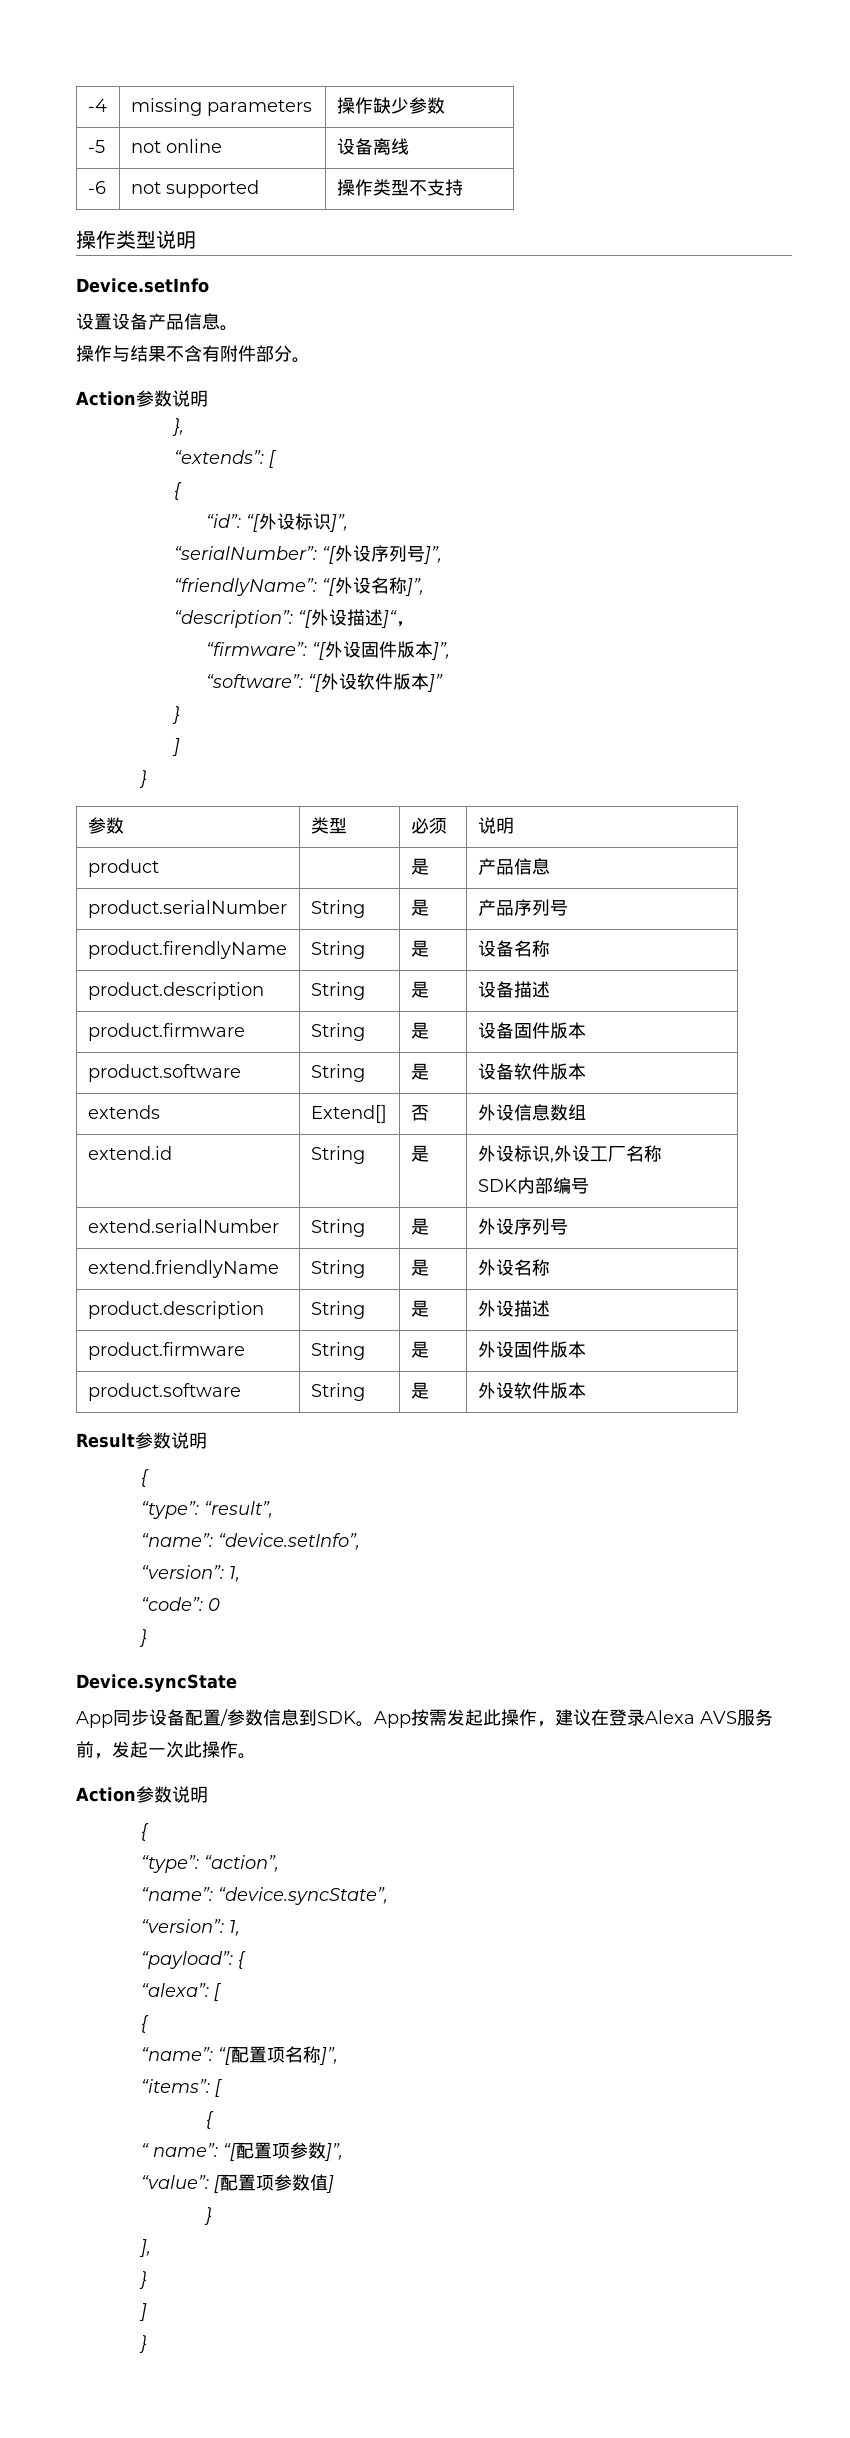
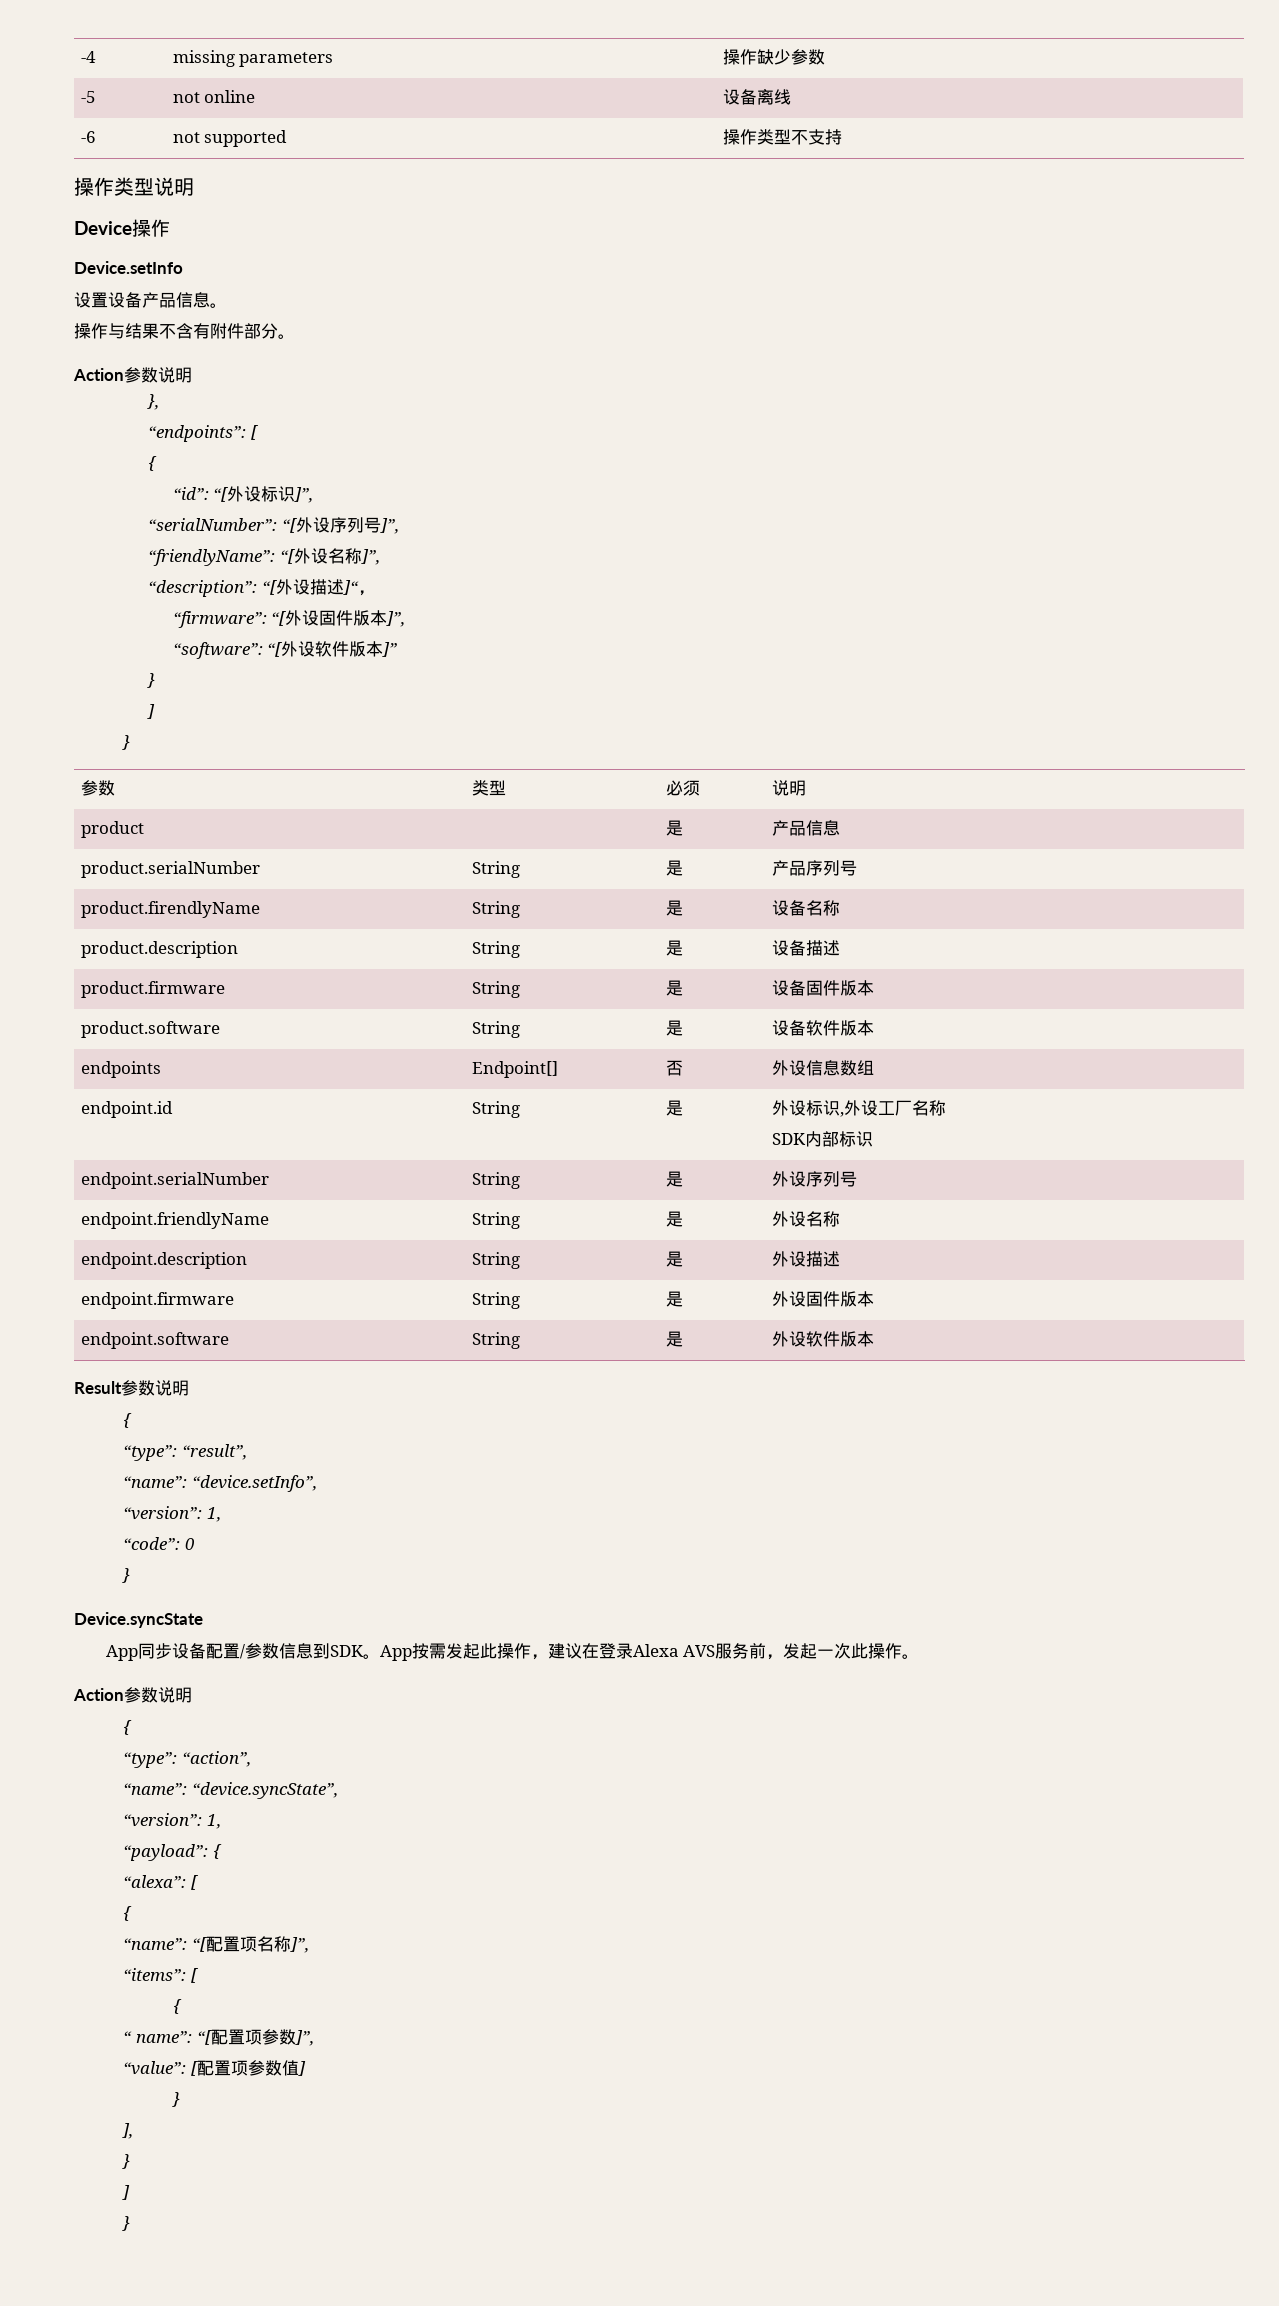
(196, 240) none -> [74,219,170,237] // Device操作
[173,450,264,464] “extends”: -> [148,425,247,442] “endpoints”:
[87,1105,160,1119] [310,1105,387,1123] extends | Extend[] -> [80,1061,161,1078] [471,1061,558,1078] endpoints | Endpoint[]
[87,1146,172,1160] extend.id -> [80,1101,173,1118] endpoint.id
[552,1177,589,1194] [87,1219,279,1233] 编号 // extend.serialNumber -> [838,1131,873,1147] [80,1172,269,1189] 标识 // endpoint.serialNumber
[87,1260,279,1278] extend.friendlyName -> [80,1212,269,1229] endpoint.friendlyName
[87,1301,264,1319] product.description -> [80,1252,247,1269] endpoint.description
[87,1342,245,1360] product.firmware -> [80,1292,234,1309] endpoint.firmware
[87,1383,241,1401] product.software -> [80,1332,229,1349] endpoint.software

